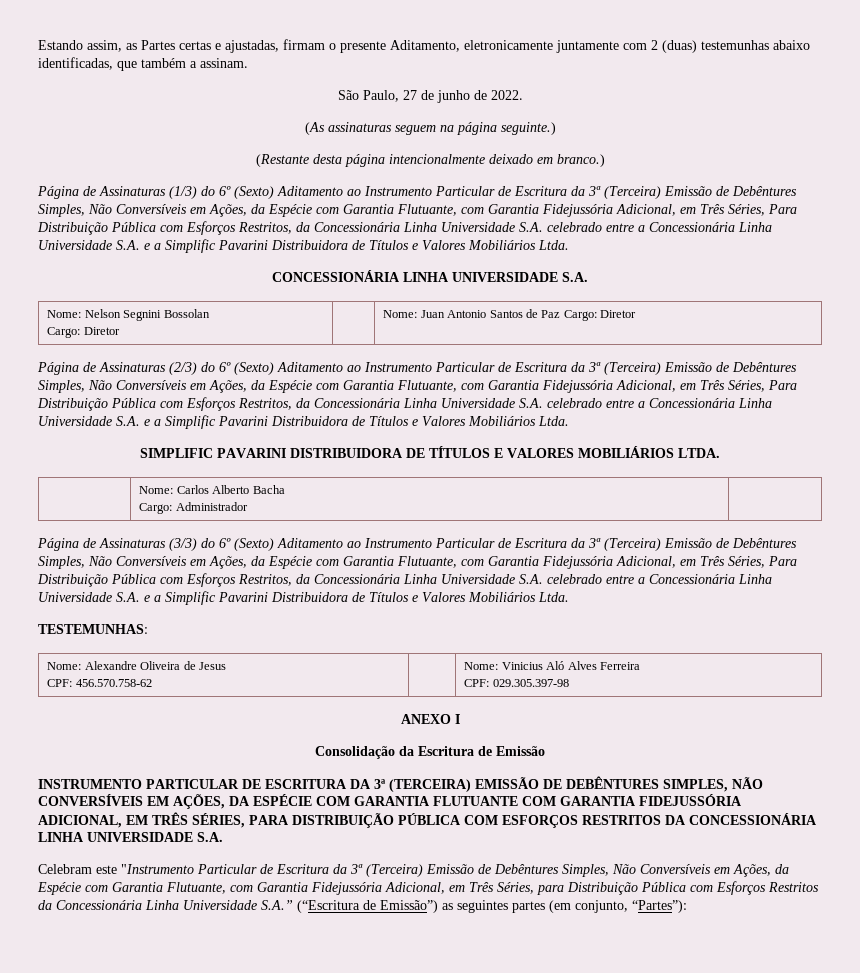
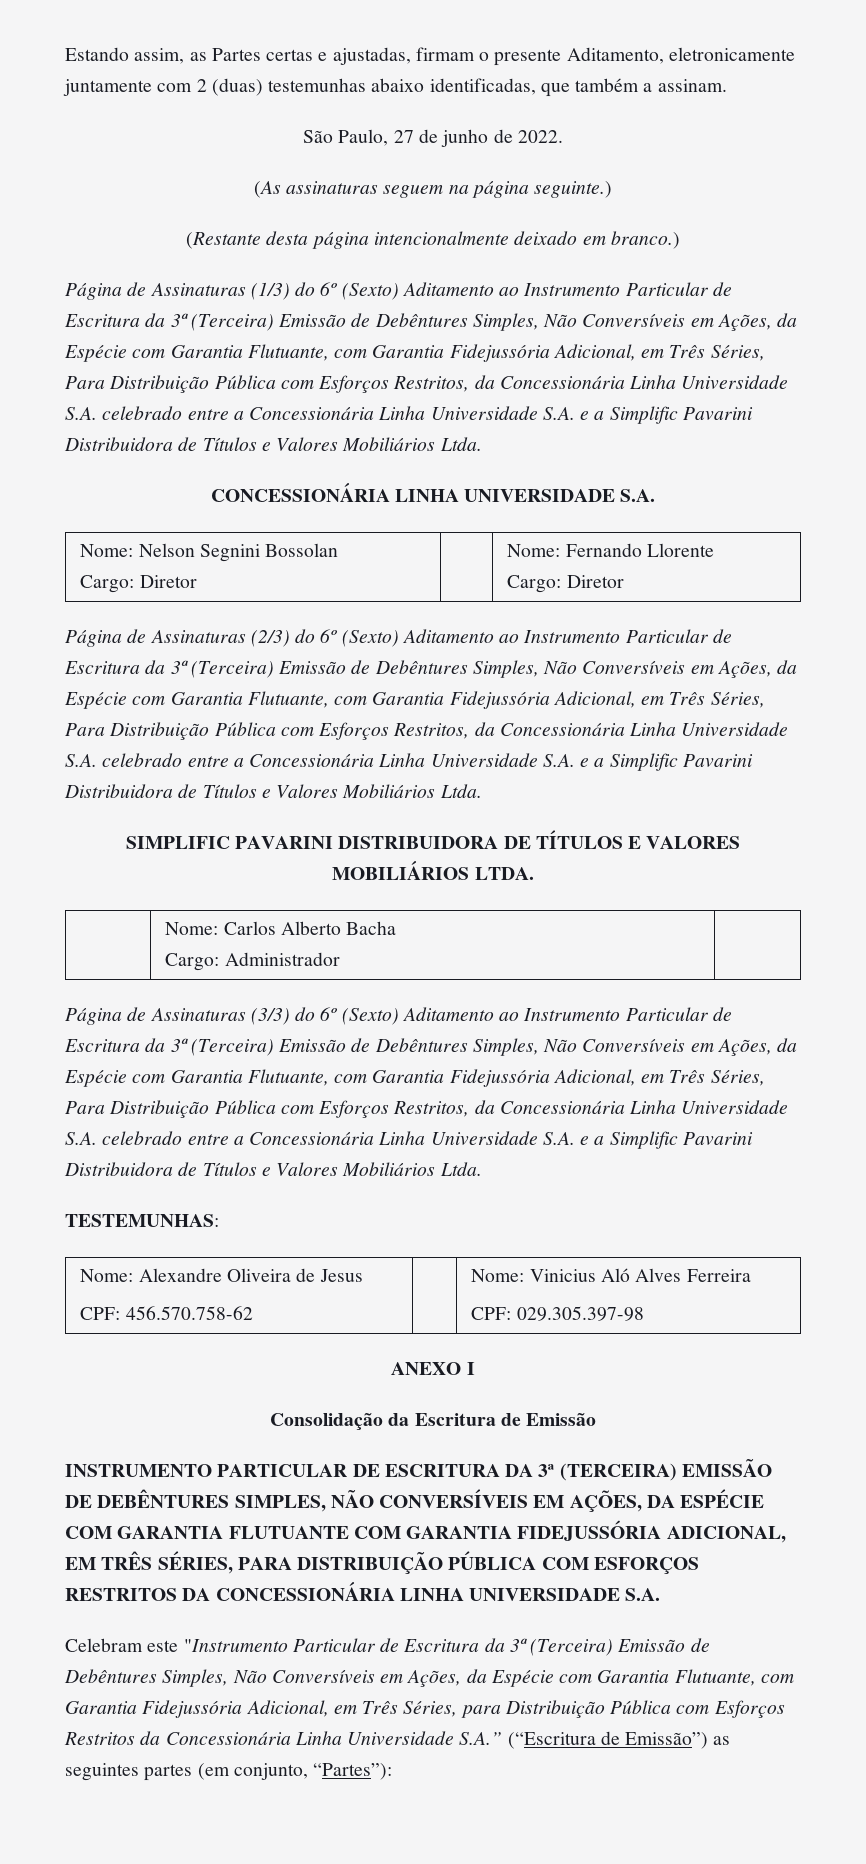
[420,309,561,318] Juan Antonio Santos de Paz -> [565,543,714,557] Fernando Llorente //

